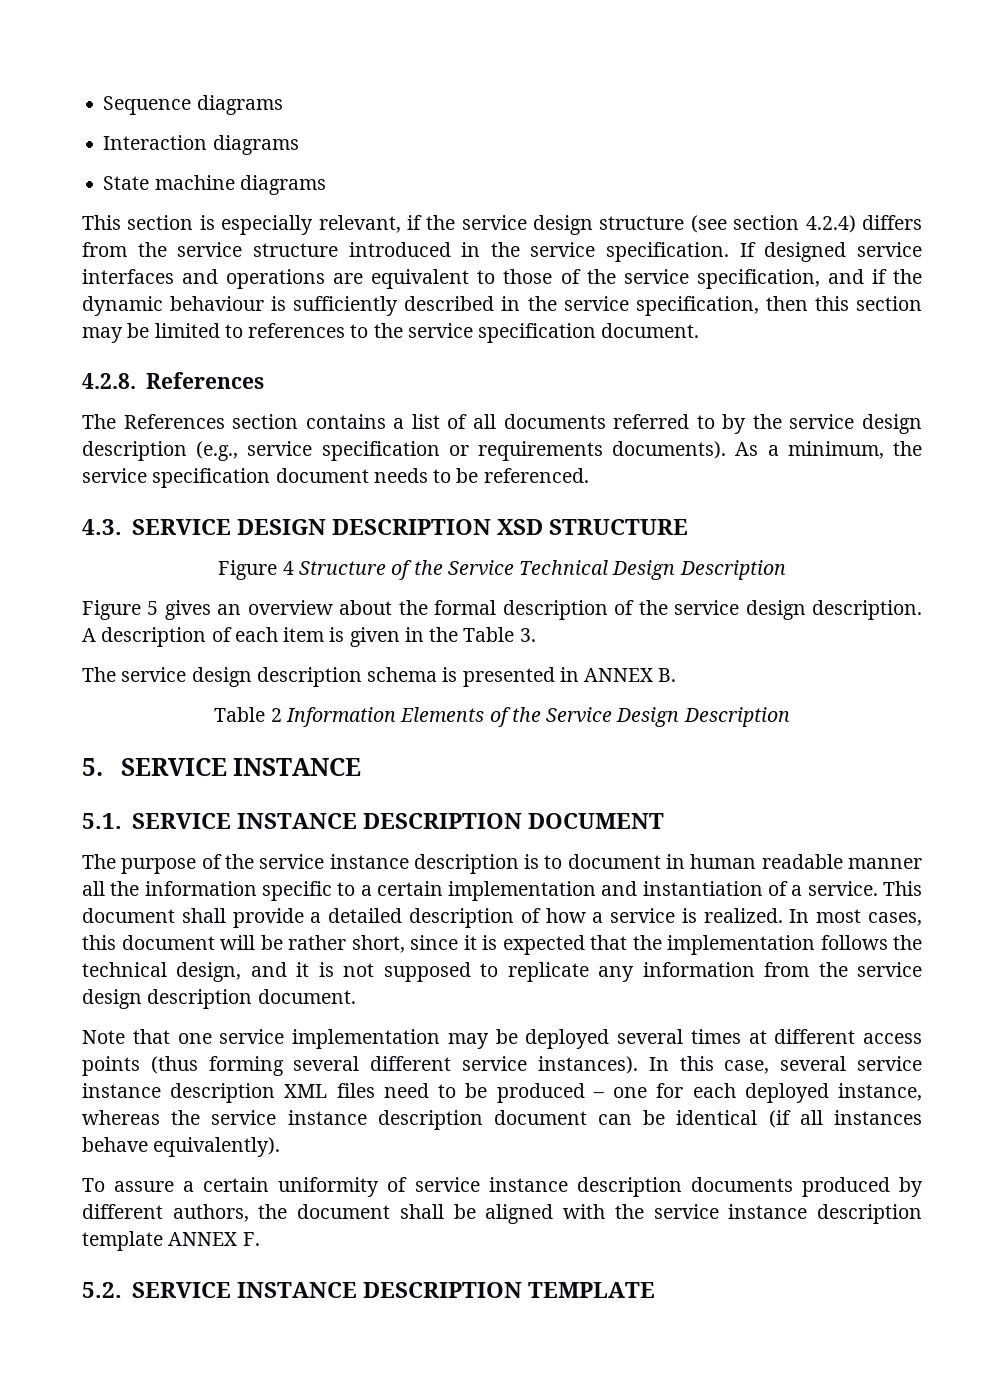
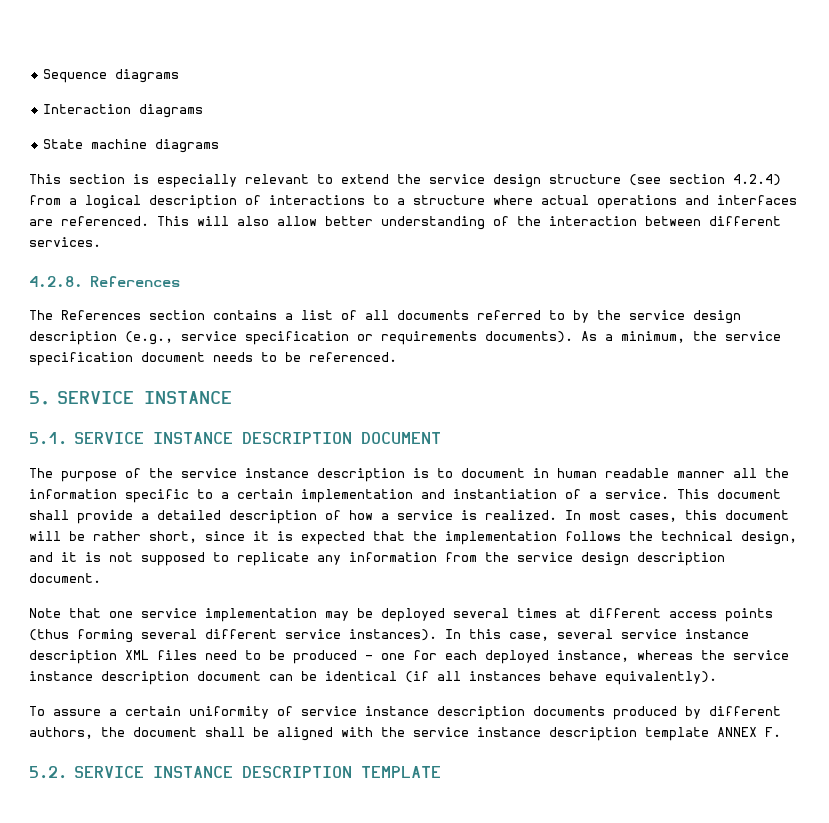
[318,215,422,233] relevant, if -> [245,174,389,184] relevant to extend
[861,215,922,230] [82,242,922,262] [82,269,923,289] [82,296,923,316] [82,323,700,343] differs from the service structure introduced in the service specification. If designed service interfaces and operations are equivalent to those of the service specification, and if the dynamic behaviour is sufficiently described in the service specification, then this section may be limited to references to the service specification document. -> [29,195,797,209] [29,216,781,230] [29,237,101,247] from a logical description of interactions to a structure where actual operations and interfaces are referenced. This will also allow better understanding of the interaction between different services.
[82,519,689,535] [218,560,786,580] [82,600,922,620] [82,627,536,647] [82,667,677,687] [214,707,790,727] // 4.3. SERVICE DESIGN DESCRIPTION XSD STRUCTURE // Figure 4 Structure of the Service Technical Design Description // Figure 5 gives an overview about the formal description of the service design description. A description of each item is given in the Table 3. // The service design description schema is presented in ANNEX B. // Table 2 Information Elements of the Service Design Description -> (397, 357) none

